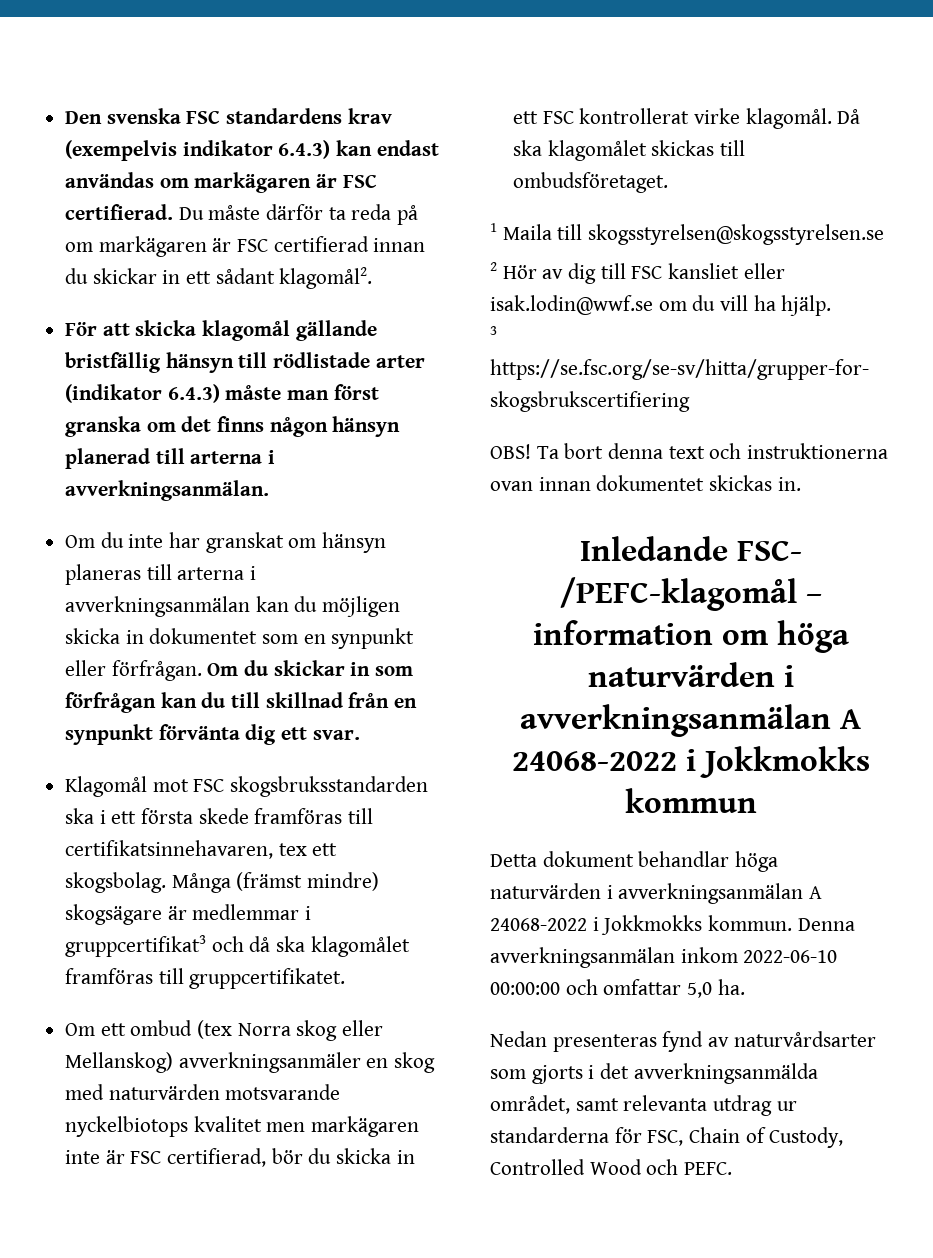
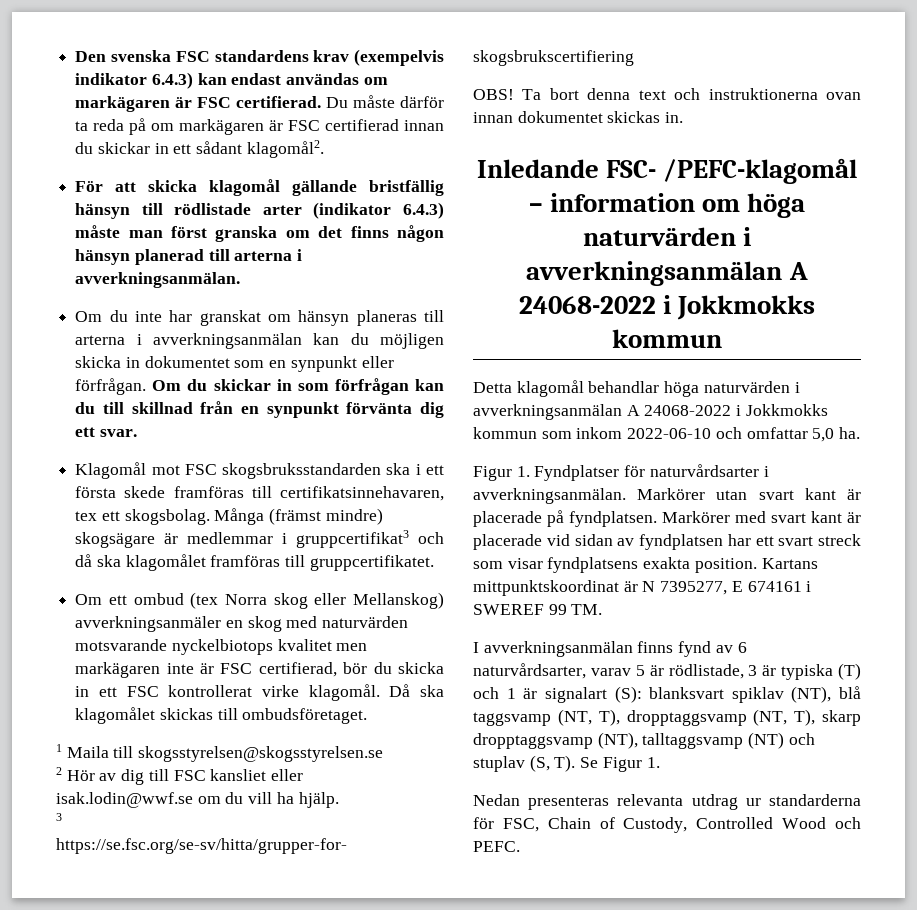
[542,851,634,867] dokument -> [516,380,584,397] klagomål
[708,915,855,931] [490,947,675,968] kommun. Denna avverkningsanmälan -> [473,427,572,439] kommun som
[490,982,560,995] 00:00:00 -> (712, 433) none
[490,1031,876,1052] [490,1063,818,1084] [490,1095,619,1114] Nedan presenteras fynd av naturvårdsarter som gjorts i det avverkningsanmälda området, samt -> [473,464,769,481] [473,488,861,504] [473,510,861,527] [473,534,861,550] [473,557,818,573] [473,580,812,596] [473,604,603,615] [473,641,747,657] [473,663,861,680] [473,686,861,703] [473,709,861,726] [473,732,815,749] [473,755,660,772] [473,794,610,810] Figur 1. Fyndplatser för naturvårdsarter i avverkningsanmälan. Markörer utan svart kant är placerade på fyndplatsen. Markörer med svart kant är placerade vid sidan av fyndplatsen har ett svart streck som visar fyndplatsens exakta position. Kartans mittpunktskoordinat är N 7395277, E 674161 i SWEREF 99 TM. // I avverkningsanmälan finns fynd av 6 naturvårdsarter, varav 5 är rödlistade, 3 är typiska (T) och 1 är signalart (S): blanksvart spiklav (NT), blå taggsvamp (NT, T), dropptaggsvamp (NT, T), skarp dropptaggsvamp (NT), talltaggsvamp (NT) och stuplav (S, T). Se Figur 1. // Nedan presenteras

